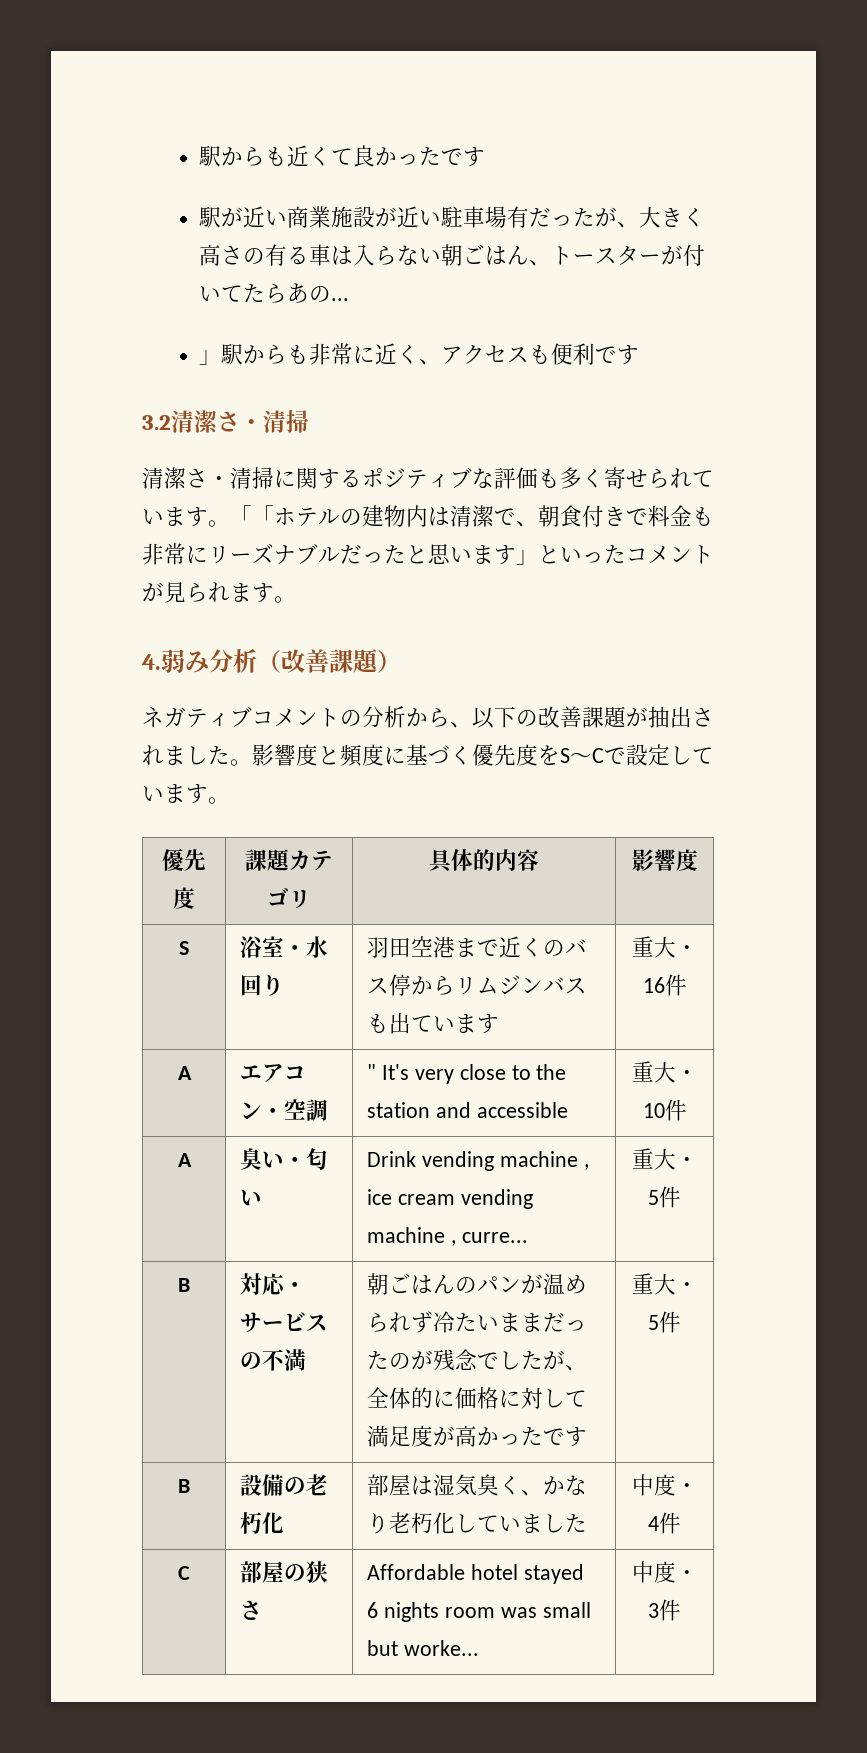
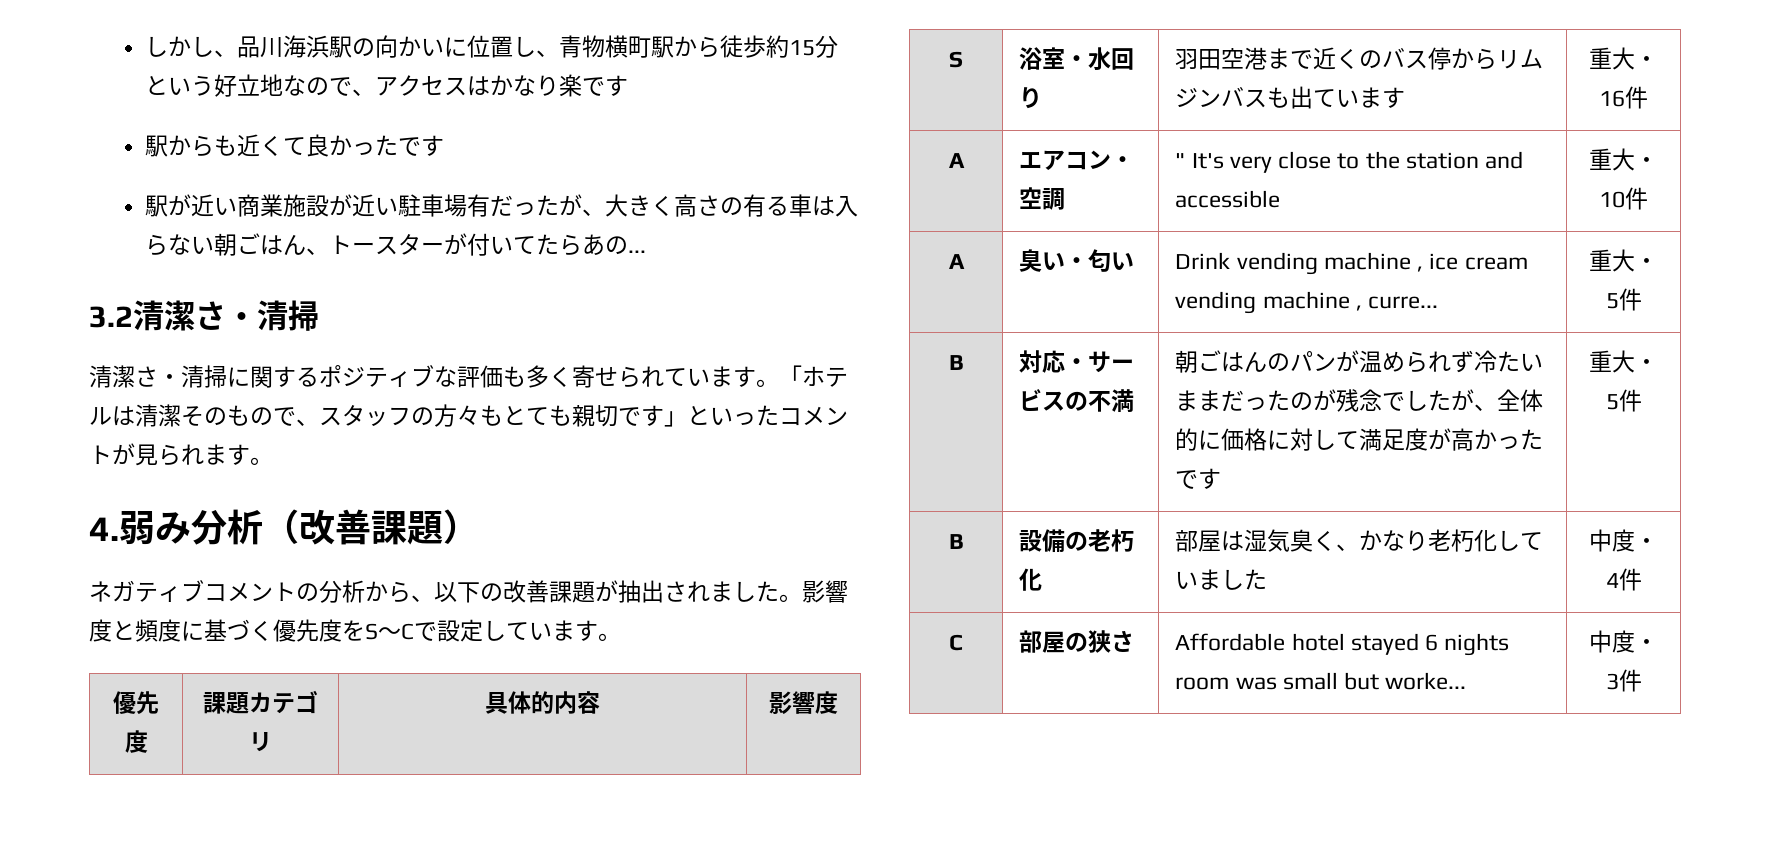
(198, 156) none -> [145,35,839,58] [145,74,629,97] しかし、品川海浜駅の向かいに位置し、青物横町駅から徒歩約15分という好立地なので、アクセスはかなり楽です //
[199,343,640,365] // 」駅からも非常に近く、アクセスも便利です -> (647, 251) none
[252,505,714,527] [142,543,494,565] 「ホテルの建物内は清潔で、朝食付きで料金も非常にリーズナブルだったと思いま -> [802,366,848,387] [89,404,641,427] ホテルは清潔そのもので、スタッフの方々もとても親切で

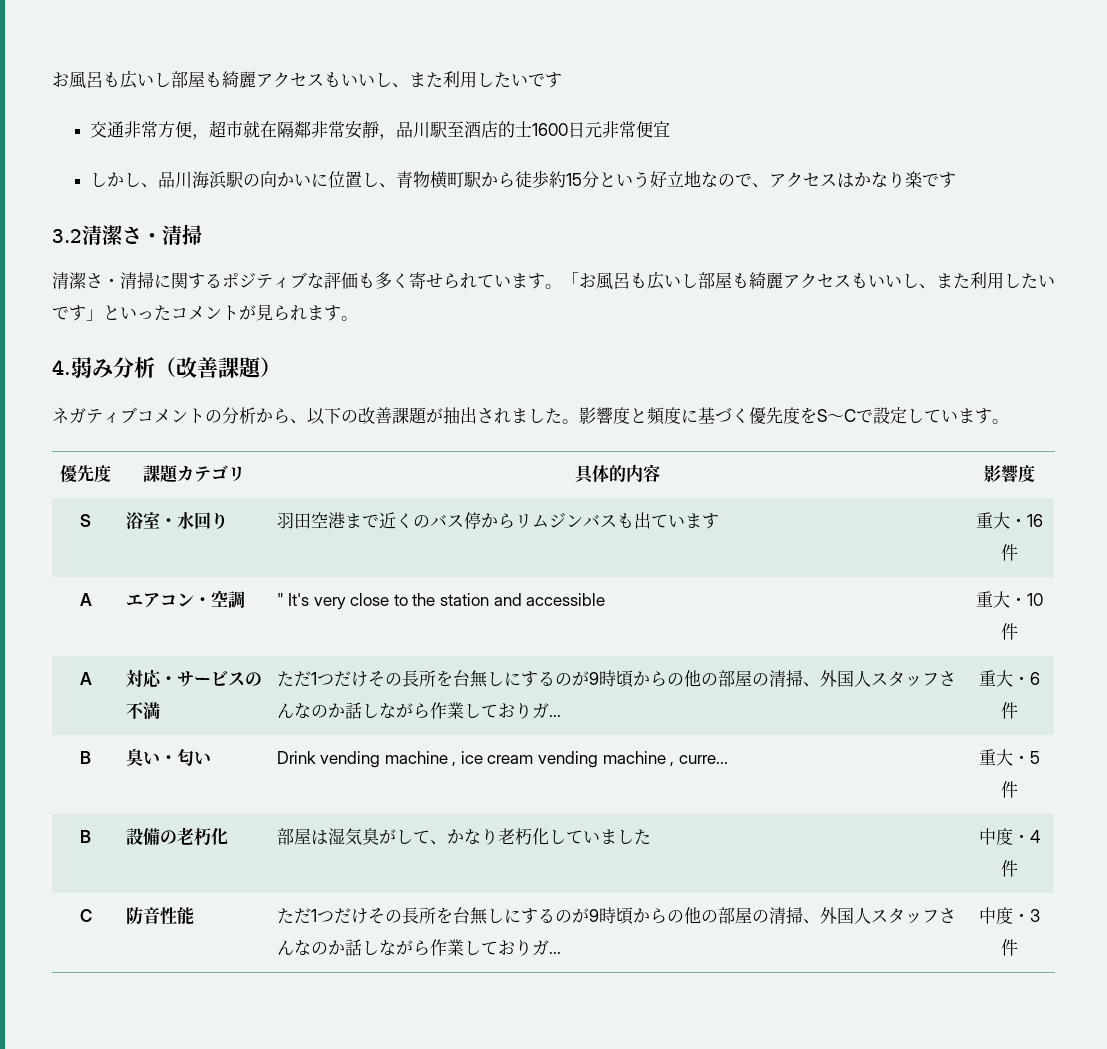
(145, 46) none -> [52,70,562,89] [90,120,671,140] お風呂も広いし部屋も綺麗アクセスもいいし、また利用したいです // 交通非常方便，超市就在隔鄰非常安靜，品川駅至酒店的士1600日元非常便宜 //
[145,134,445,157] [145,194,859,217] [145,233,647,256] // 駅からも近くて良かったです // 駅が近い商業施設が近い駐車場有だったが、大きく高さの有る車は入らない朝ごはん、トースターが付いてたらあの... -> (957, 180) none
[802,366,848,387] [89,404,618,427] ホテルは清潔そのもので、スタッフの方々もとても親切 -> [579,271,1055,290] お風呂も広いし部屋も綺麗アクセスもいいし、また利用したい
(965, 261) none -> [125,669,262,688] [125,702,160,720] [276,670,956,688] [276,702,561,719] [979,670,1040,687] [1001,702,1018,719] [80,751,91,764] | 対応・サービスの不満 | ただ1つだけその長所を台無しにするのが9時頃からの他の部屋の清掃、外国人スタッフさんなのか話しながら作業しておりガ... | 重大・6件 // B
[948,355,964,370] [1019,350,1135,373] [1019,389,1135,413] [1175,350,1544,373] [1175,389,1544,412] [1175,428,1544,451] [1175,468,1222,489] [1589,350,1658,373] [1605,389,1642,412] // B | 対応・サービスの不満 | 朝ごはんのパンが温められず冷たいままだったのが残念でしたが、全体的に価格に対して満足度が高かったです | 重大・5件 -> (1018, 789) none
[1313,531,1337,551] く -> [378,829,430,844] がして
[1019,630,1135,653] [1175,633,1510,656] [1175,672,1467,690] 部屋の狭さ | Affordable hotel stayed 6 nights room was small but worke... -> [125,907,194,925] [276,907,956,925] [276,939,561,956] 防音性能 | ただ1つだけその長所を台無しにするのが9時頃からの他の部屋の清掃、外国人スタッフさんなのか話しながら作業しておりガ...

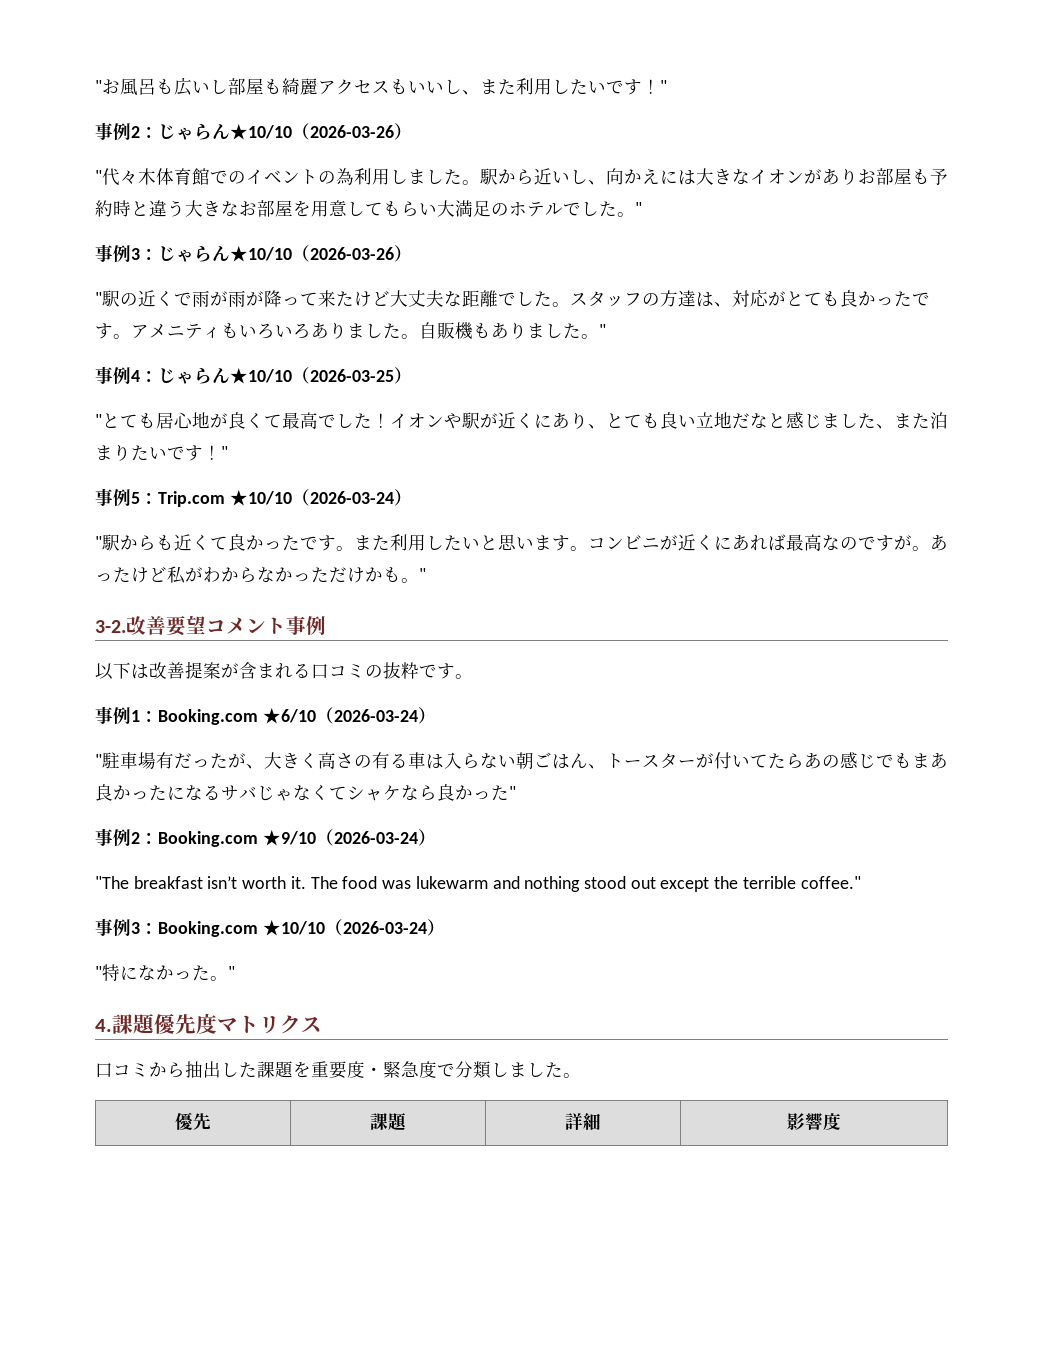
(52, 79) none -> [95,80,102,93] "
[90,120,671,140] [90,170,957,189] [52,224,202,246] [52,271,1055,290] [52,304,358,321] [52,357,281,378] [52,407,992,425] // 交通非常方便，超市就在隔鄰非常安靜，品川駅至酒店的士1600日元非常便宜 // しかし、品川海浜駅の向かいに位置し、青物横町駅から徒歩約15分という好立地なので、アクセスはかなり楽です // 3.2清潔さ・清掃 // 清潔さ・清掃に関するポジティブな評価も多く寄せられています。「お風呂も広いし部屋も綺麗アクセスもいいし、また利用したいです」といったコメントが見られます。 // 4.弱み分析（改善課題） // ネガティブコメントの分析から、以下の改善課題が抽出されました。影響度と頻度に基づく優先度をS〜Cで設定しています -> [642,79,667,94] [95,122,412,140] [95,168,948,186] [95,200,642,217] [95,244,412,262] [95,289,930,307] [95,322,606,339] [95,366,412,384] [95,412,948,429] [95,444,228,461] [95,488,412,507] [95,534,948,551] [95,566,426,584] [95,615,326,636] [95,661,473,680] [95,706,436,725] [95,752,948,769] [95,784,516,801] [95,828,436,847] [95,876,861,892] [95,918,445,937] [95,964,235,982] [95,1013,322,1034] [95,1061,563,1079] ！" // 事例2：じゃらん★10/10（2026-03-26） // "代々木体育館でのイベントの為利用しました。駅から近いし、向かえには大きなイオンがありお部屋も予約時と違う大きなお部屋を用意してもらい大満足のホテルでした。" // 事例3：じゃらん★10/10（2026-03-26） // "駅の近くで雨が雨が降って来たけど大丈夫な距離でした。スタッフの方達は、対応がとても良かったです。アメニティもいろいろありました。自販機もありました。" // 事例4：じゃらん★10/10（2026-03-25） // "とても居心地が良くて最高でした！イオンや駅が近くにあり、とても良い立地だなと感じました、また泊まりたいです！" // 事例5：Trip.com ★10/10（2026-03-24） // "駅からも近くて良かったです。また利用したいと思います。コンビニが近くにあれば最高なのですが。あったけど私がわからなかっただけかも。" // 3-2.改善要望コメント事例 // 以下は改善提案が含まれる口コミの抜粋です。 // 事例1：Booking.com ★6/10（2026-03-24） // "駐車場有だったが、大きく高さの有る車は入らない朝ごはん、トースターが付いてたらあの感じでもまあ良かったになるサバじゃなくてシャケなら良かった" // 事例2：Booking.com ★9/10（2026-03-24） // "The breakfast isn’t worth it. The food was lukewarm and nothing stood out except the terrible coffee." // 事例3：Booking.com ★10/10（2026-03-24） // "特になかった。" // 4.課題優先度マトリクス // 口コミから抽出した課題を重要度・緊急度で分類しました
[94,465,111,482] [143,465,245,483] [574,464,660,484] [984,465,1035,482] [80,514,91,527] [125,512,228,529] [276,512,719,529] [976,512,1043,529] [1001,544,1018,561] [79,593,92,606] [125,590,245,608] [276,593,606,610] [976,591,1043,608] [1001,623,1018,640] [79,672,92,685] [125,669,262,688] [125,702,160,720] [276,670,956,688] [276,702,561,719] [979,670,1040,687] [1001,702,1018,719] [80,751,91,764] [125,748,211,766] [276,751,728,768] [979,749,1040,766] [1001,781,1018,798] [80,830,91,843] [125,827,228,846] [276,828,651,845] [978,828,1041,845] [1001,860,1018,877] [79,909,92,922] [125,907,194,925] [276,907,956,925] [276,939,561,956] [979,907,1040,924] [1001,939,1018,956] 度 | 課題カテゴリ | 具体的内容 | 影響度 // S | 浴室・水回り | 羽田空港まで近くのバス停からリムジンバスも出ています | 重大・16件 // A | エアコン・空調 | " It's very close to the station and accessible | 重大・10件 // A | 対応・サービスの不満 | ただ1つだけその長所を台無しにするのが9時頃からの他の部屋の清掃、外国人スタッフさんなのか話しながら作業しておりガ... | 重大・6件 // B | 臭い・匂い | Drink vending machine , ice cream vending machine , curre... | 重大・5件 // B | 設備の老朽化 | 部屋は湿気臭がして、かなり老朽化していました | 中度・4件 // C | 防音性能 | ただ1つだけその長所を台無しにするのが9時頃からの他の部屋の清掃、外国人スタッフさんなのか話しながら作業しておりガ... | 中度・3件 -> [370,1113,408,1131] [565,1113,601,1130] [787,1113,841,1130] | 課題 | 詳細 | 影響度

